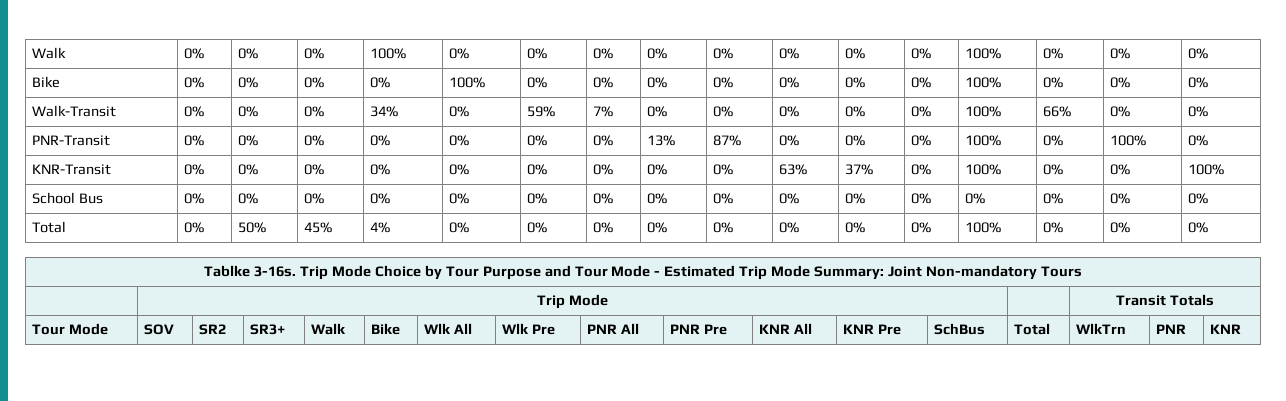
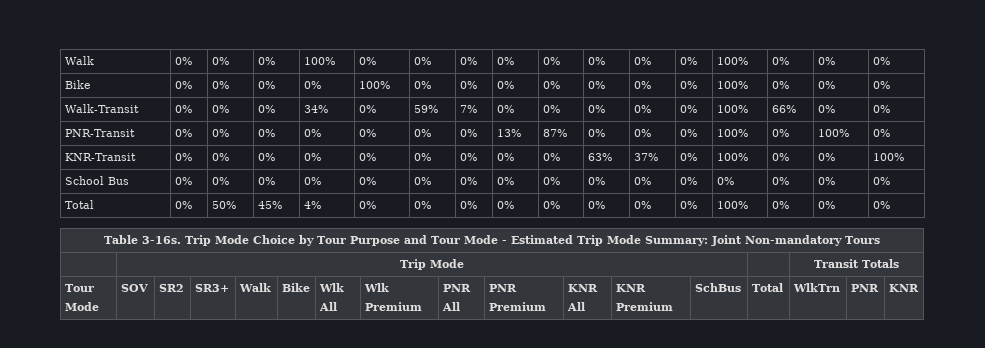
[204,265,251,277] Tablke -> [104,235,139,244] Table
[531,324,555,335] Pre -> [364,302,422,311] Premium
[703,324,727,335] Pre -> [488,302,546,311] Premium
[877,324,901,335] Pre -> [615,302,673,311] Premium

